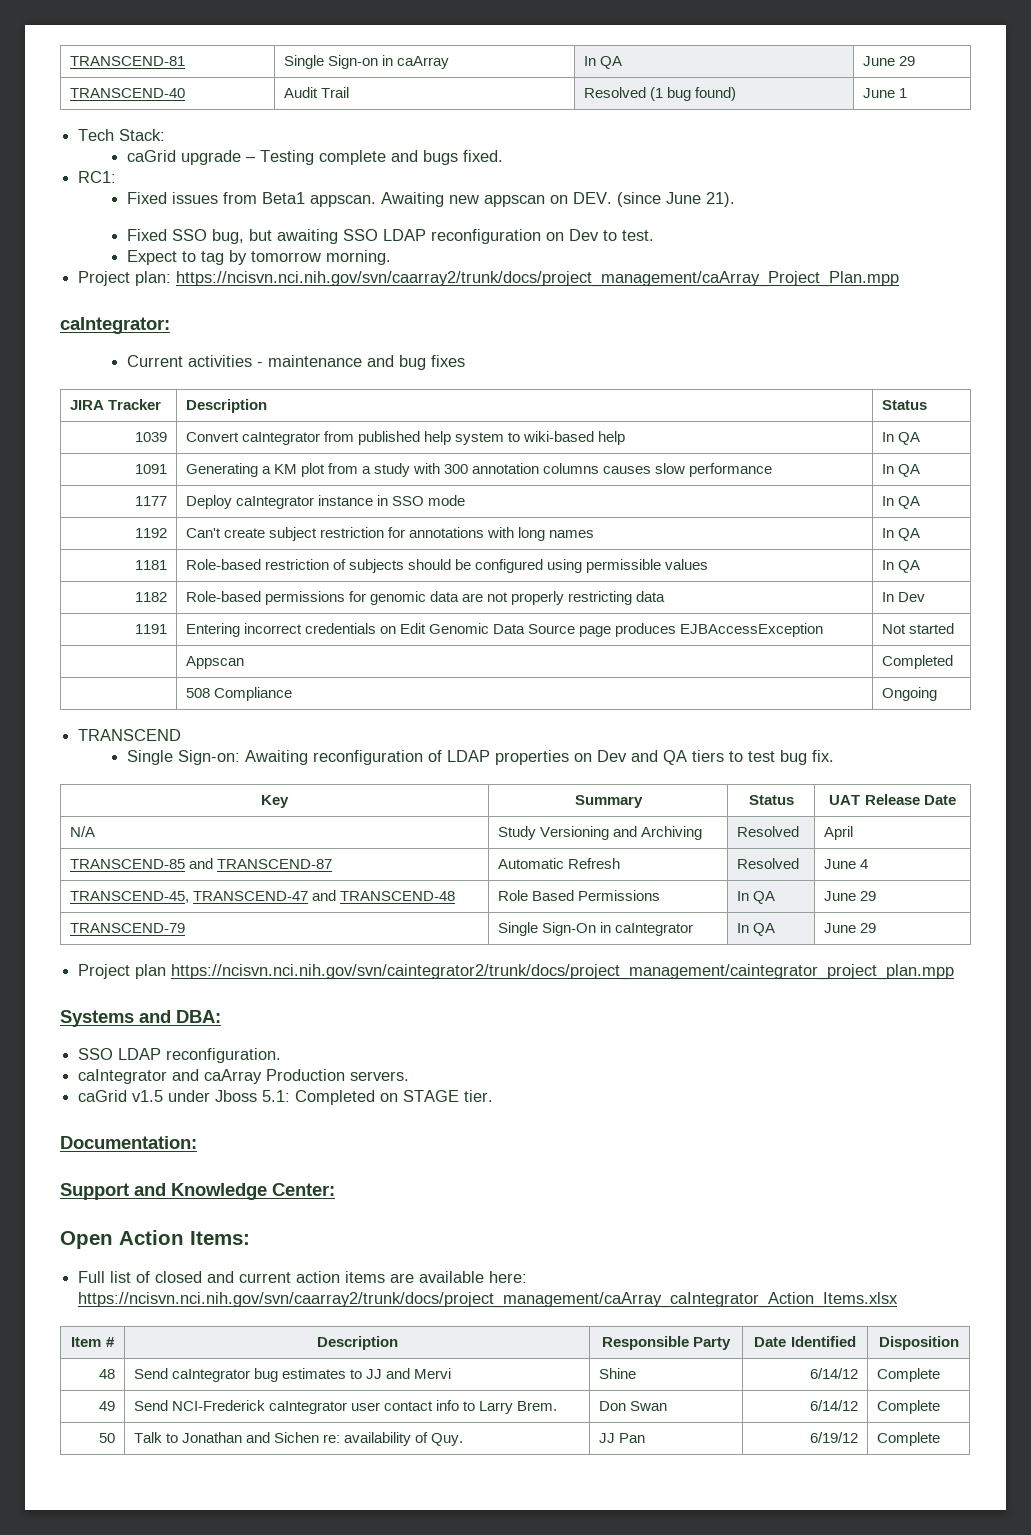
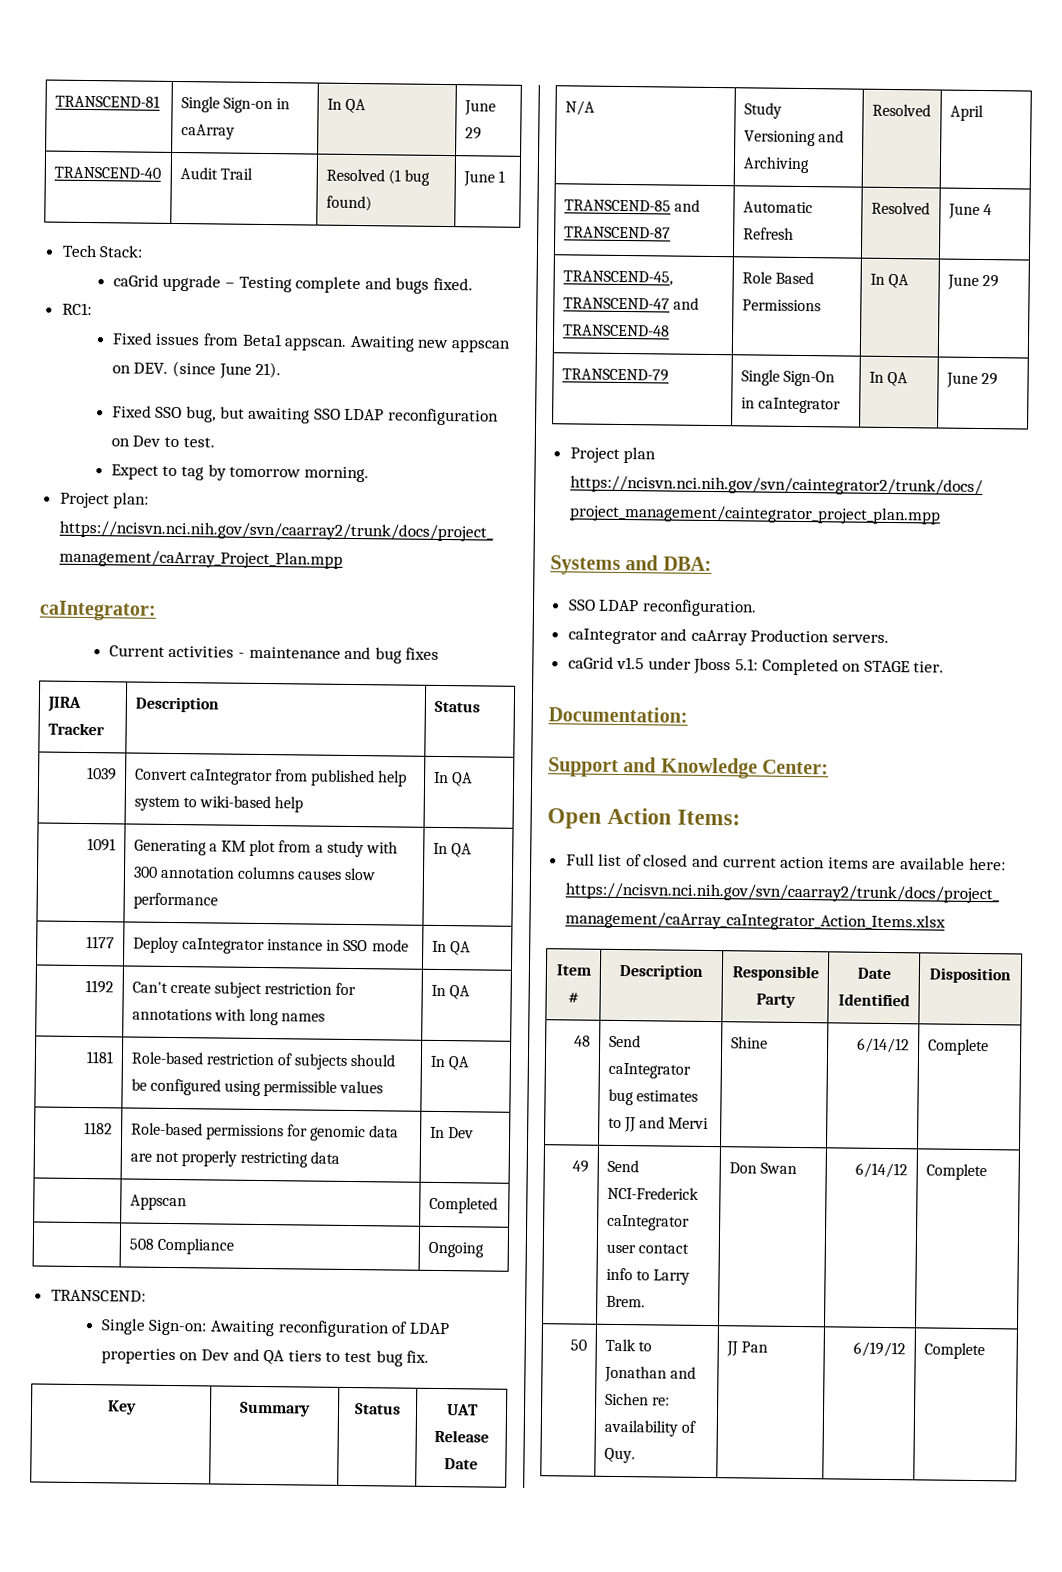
[135,624,168,634] [185,623,824,637] [881,623,954,634] // 1191 | Entering incorrect credentials on Edit Genomic Data Source page produces EJBAccessException | Not started -> (474, 1133) none
[78,729,182,741] TRANSCEND -> [50,1289,146,1302] TRANSCEND:

